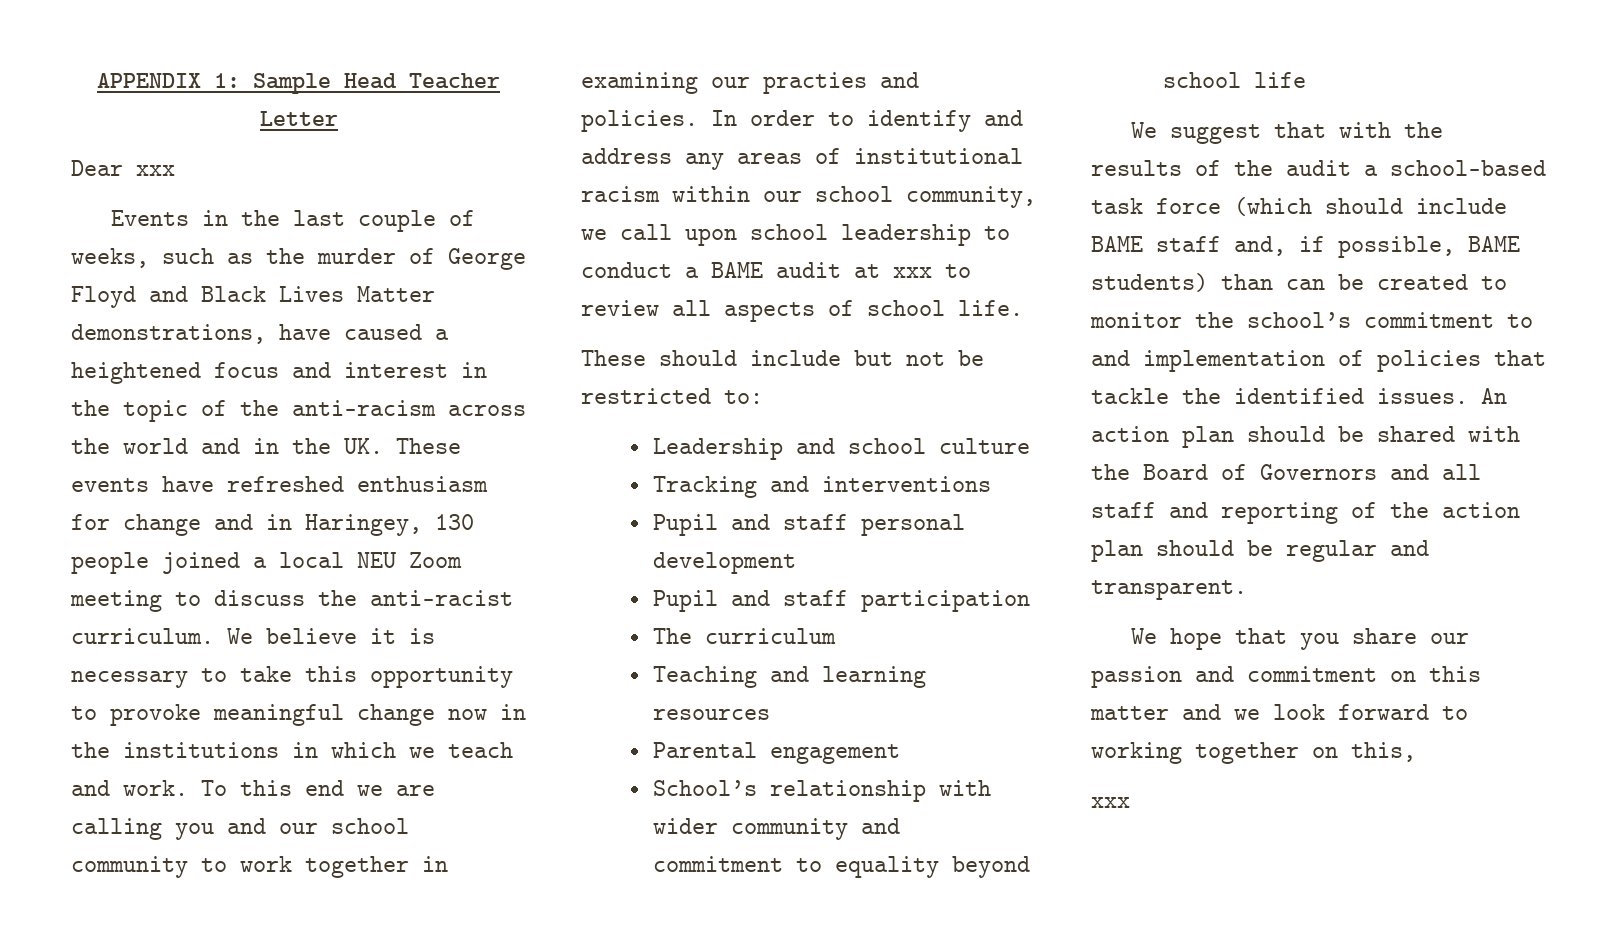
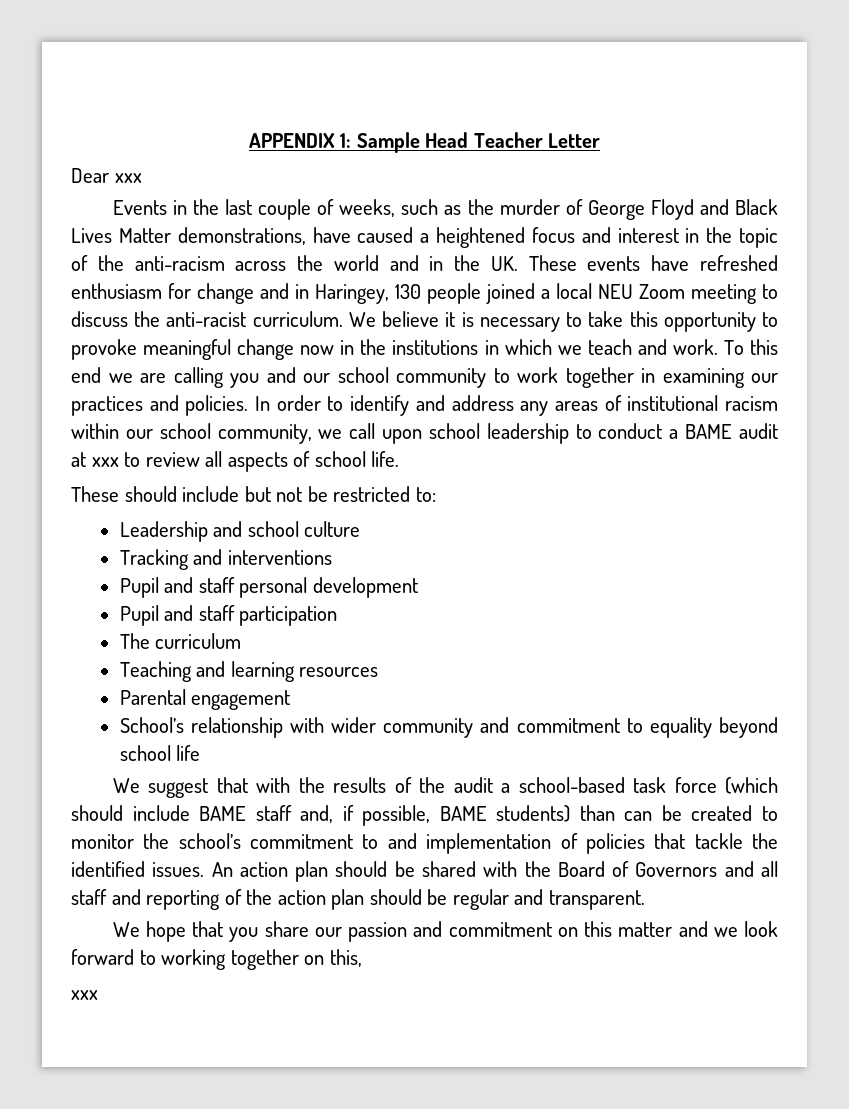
[763,72,867,94] practies -> [71,396,143,416] practices

